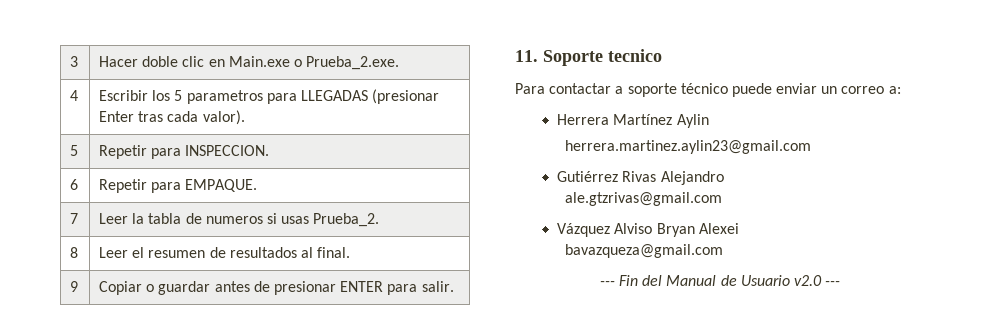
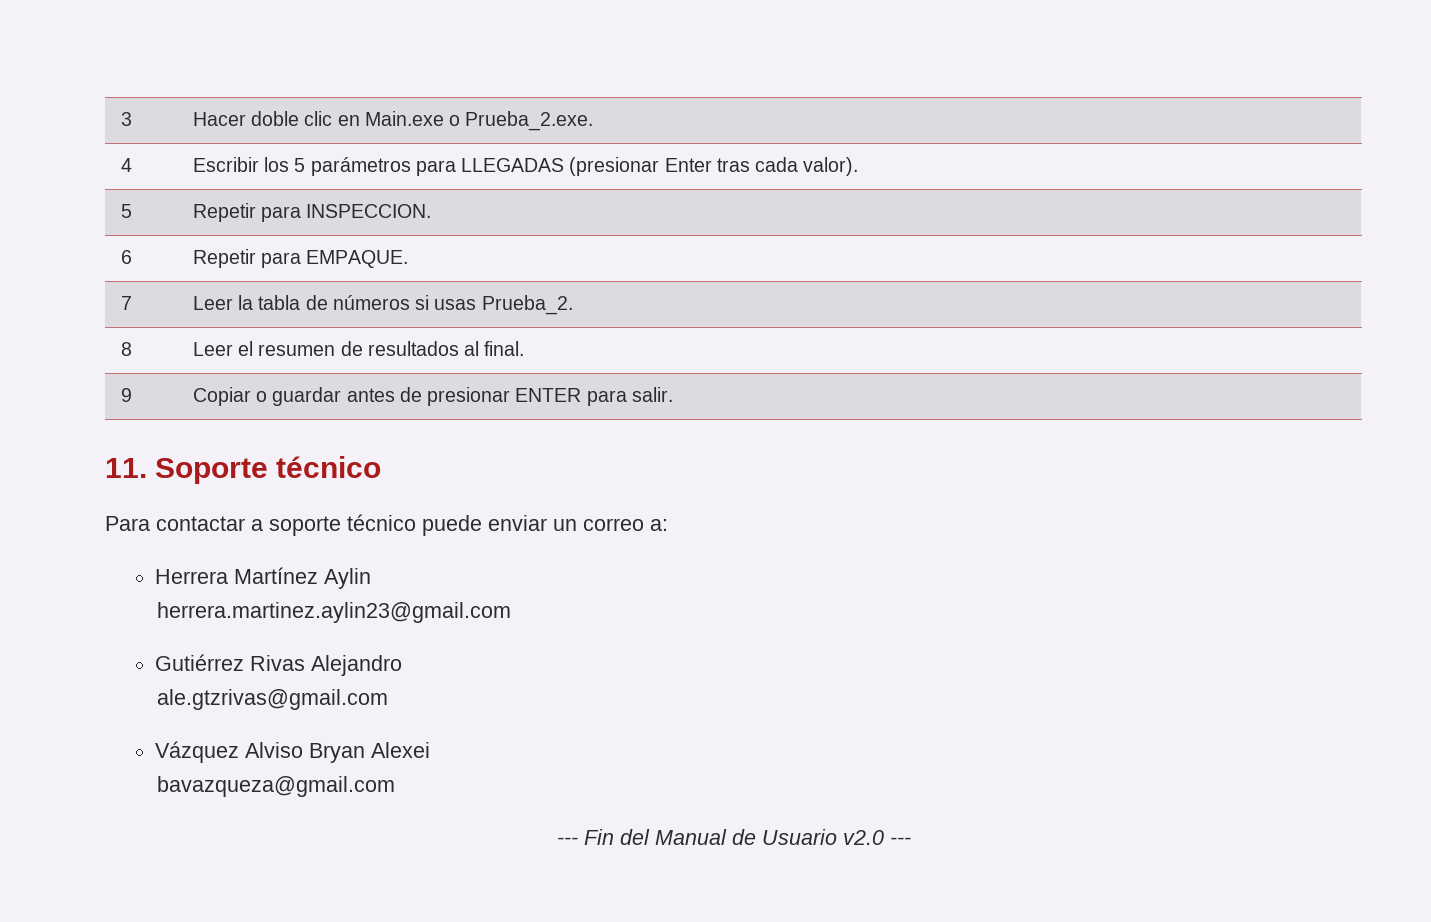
[186,90,263,104] parametros -> [310,157,411,176] parámetros
[205,216,263,224] numeros -> [332,295,410,310] números
[608,49,662,62] tecnico -> [276,456,382,478] técnico

